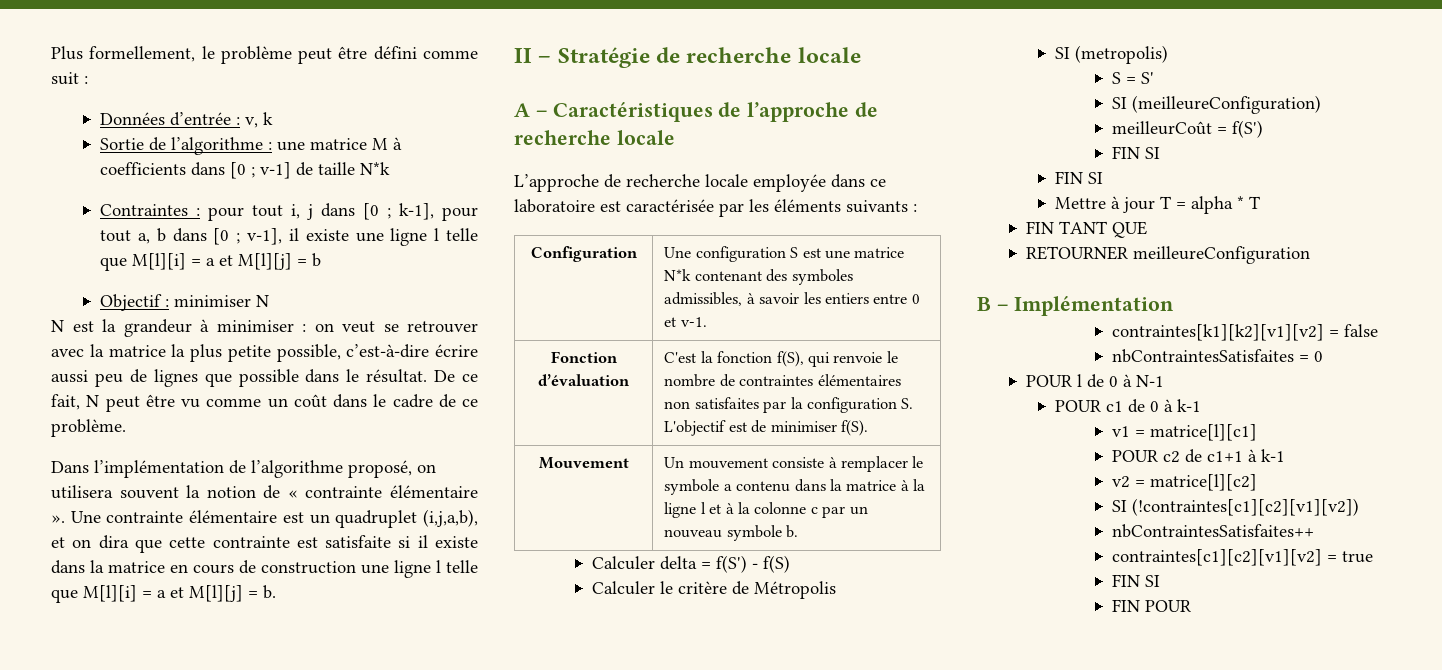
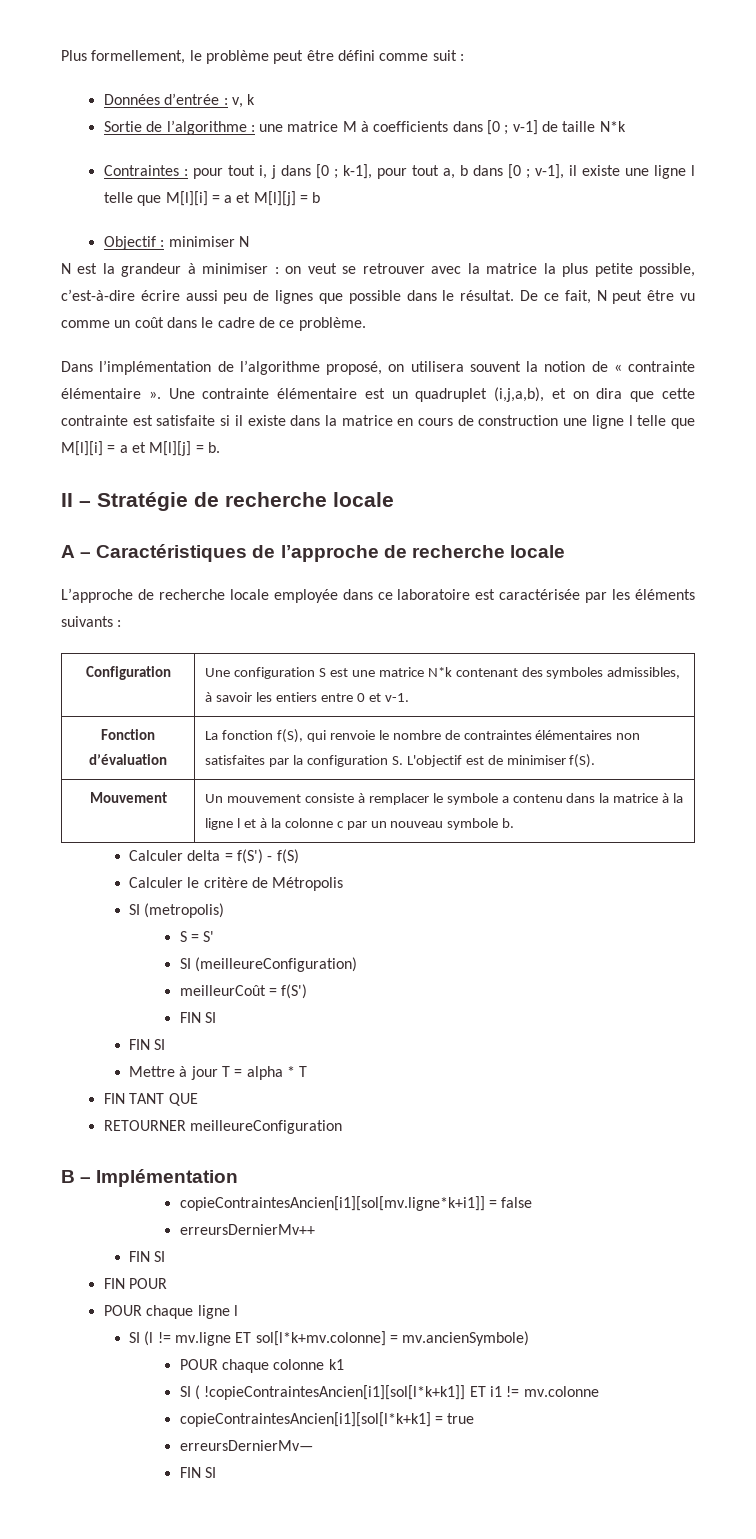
[664,351,713,363] C'est la -> [205,731,219,740] La
[1111,324,1324,341] contraintes[k1][k2][v1][v2] -> [179,1196,485,1211] copieContraintesAncien[i1][sol[mv.ligne*k+i1]]
[1111,349,1323,363] [1026,374,1165,388] [1054,399,1201,413] [1111,424,1257,441] [1111,449,1285,463] [1111,474,1257,491] [1111,498,1359,516] [1111,524,1314,538] [1111,549,1373,566] [1111,574,1160,587] [1111,599,1191,612] nbContraintesSatisfaites = 0 // POUR l de 0 à N-1 // POUR c1 de 0 à k-1 // v1 = matrice[l][c1] // POUR c2 de c1+1 à k-1 // v2 = matrice[l][c2] // SI (!contraintes[c1][c2][v1][v2]) // nbContraintesSatisfaites++ // contraintes[c1][c2][v1][v2] = true // FIN SI // FIN POUR -> [179,1224,315,1235] [129,1251,166,1262] [103,1278,168,1289] [103,1305,238,1319] [129,1331,530,1346] [179,1359,344,1373] [179,1385,599,1400] [179,1412,475,1427] [179,1440,313,1451] [179,1467,217,1478] erreursDernierMv++ // FIN SI // FIN POUR // POUR chaque ligne l // SI (l != mv.ligne ET sol[l*k+mv.colonne] = mv.ancienSymbole) // POUR chaque colonne k1 // SI ( !copieContraintesAncien[i1][sol[l*k+k1]] ET i1 != mv.colonne // copieContraintesAncien[i1][sol[l*k+k1] = true // erreursDernierMv— // FIN SI

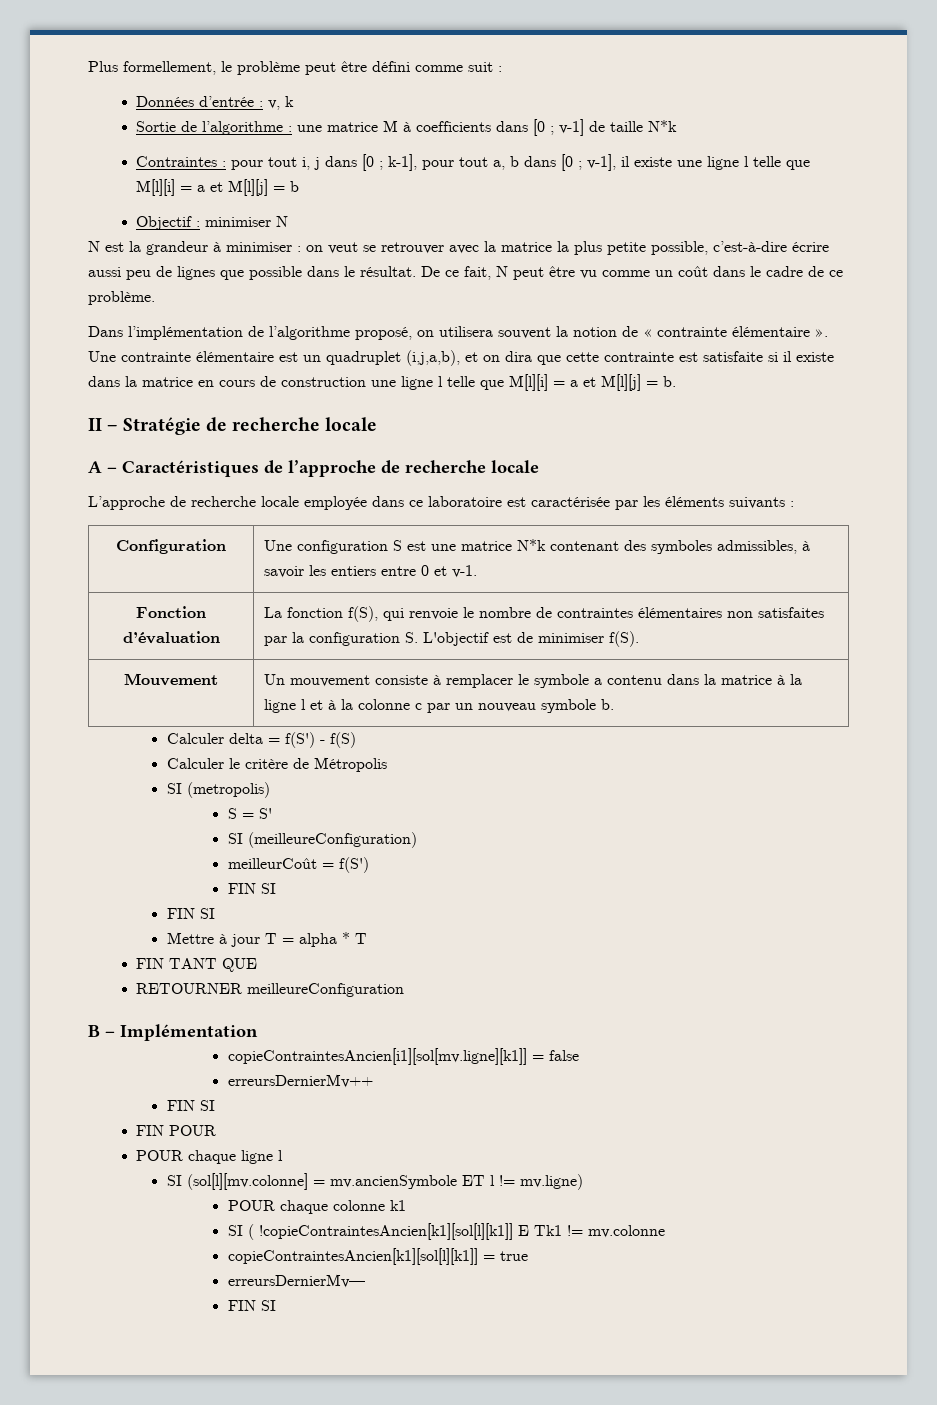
[179,1196,485,1211] copieContraintesAncien[i1][sol[mv.ligne*k+i1]] -> [227,1048,527,1065] copieContraintesAncien[i1][sol[mv.ligne][k1]]
[144,1331,530,1346] (l != mv.ligne ET sol[l*k+mv.colonne] = mv.ancienSymbole) -> [186,1173,583,1190] (sol[l][mv.colonne] = mv.ancienSymbole ET l != mv.ligne)
[204,1385,502,1400] !copieContraintesAncien[i1][sol[l*k+k1]] ET i1 -> [258,1223,562,1240] !copieContraintesAncien[k1][sol[l][k1]] E Tk1
[179,1412,431,1427] copieContraintesAncien[i1][sol[l*k+k1] -> [227,1248,478,1265] copieContraintesAncien[k1][sol[l][k1]]

